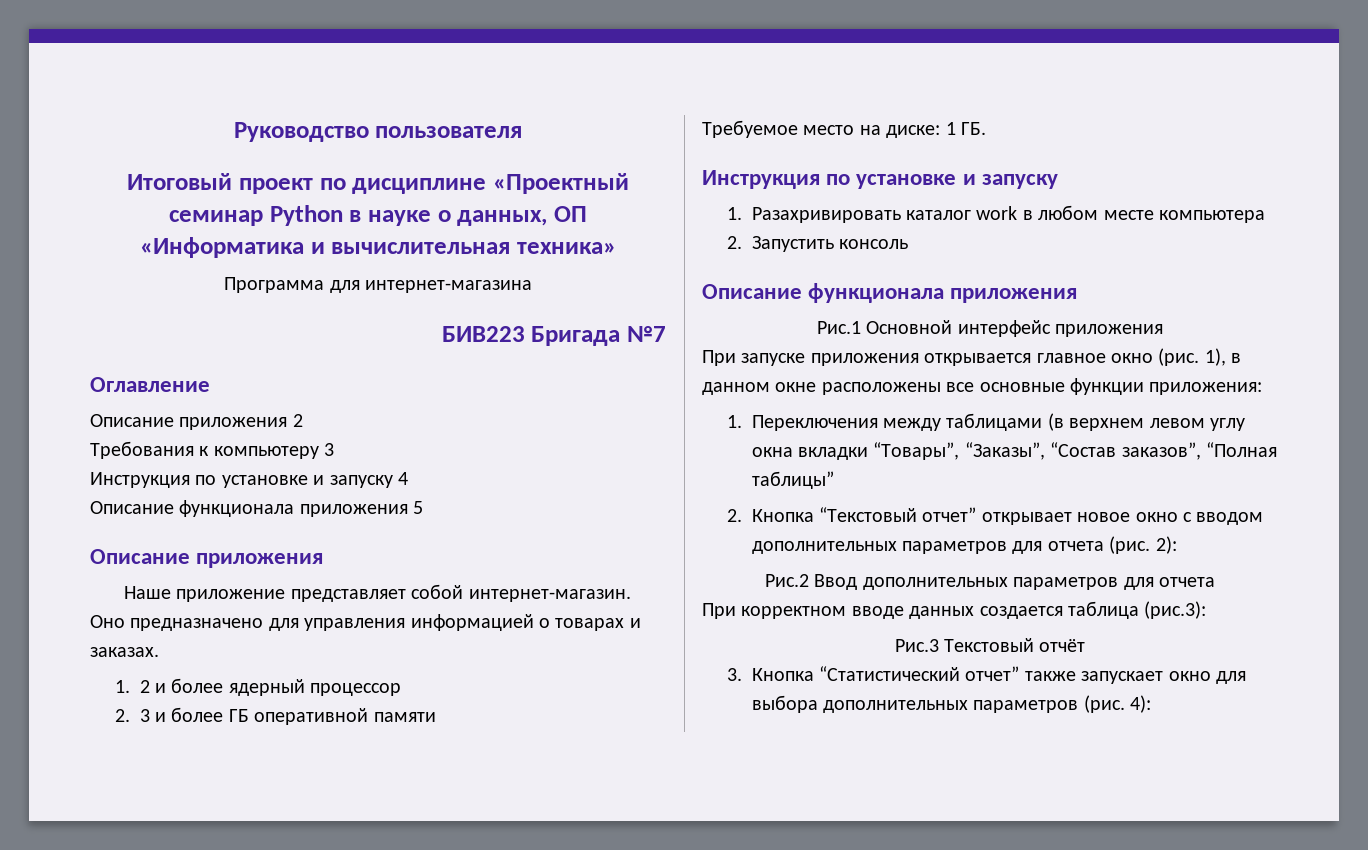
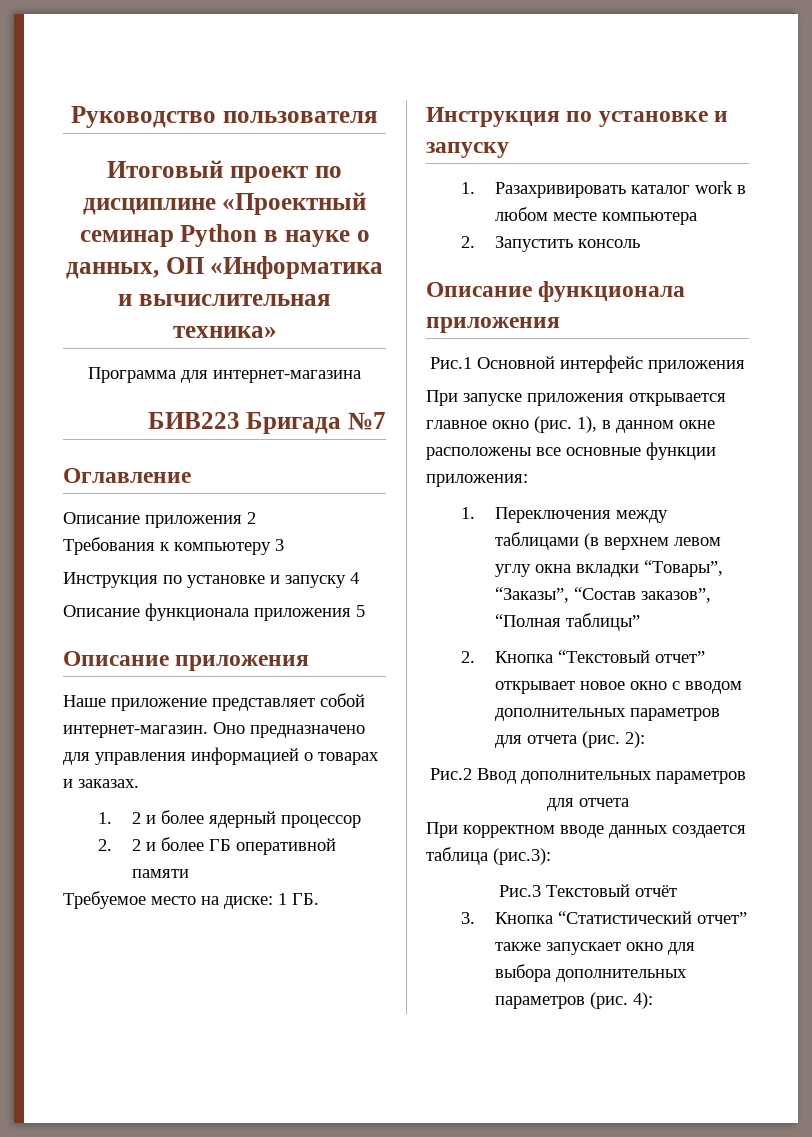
[139,709,150,722] 3 -> [132,839,142,851] 2

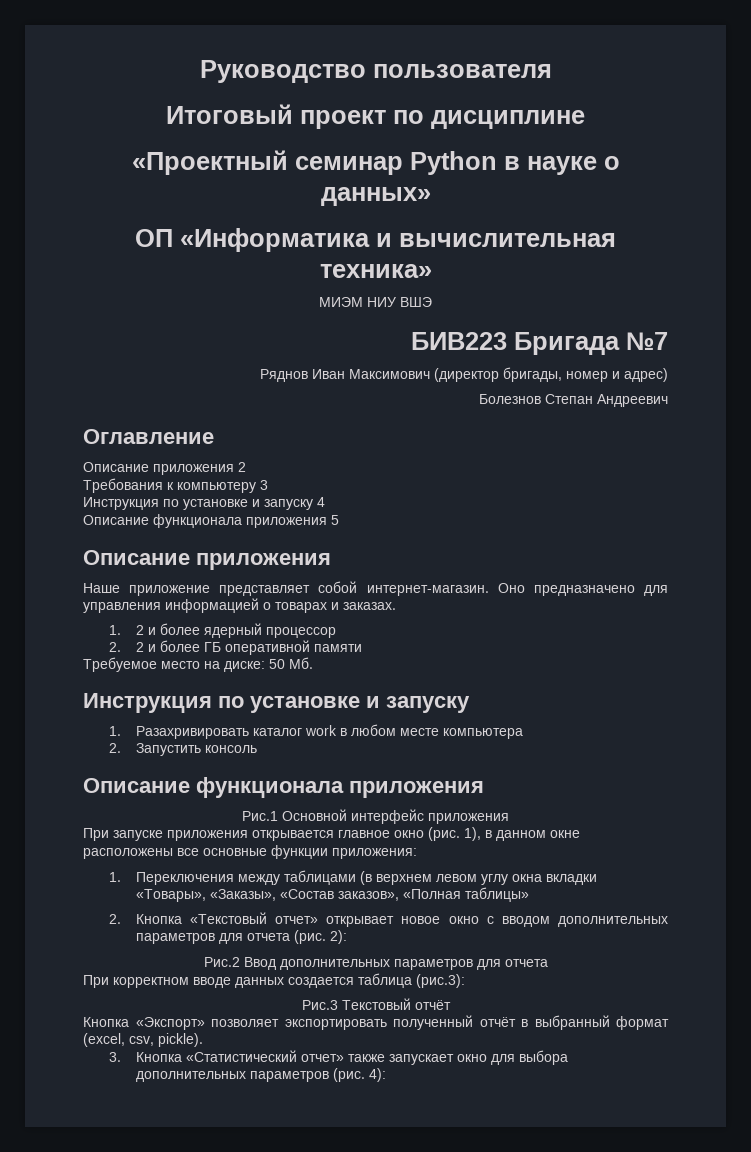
(216, 206) none -> (585, 119) //
[65,262,159,279] данных, -> [320,187,431,206] данных» //
[88,367,361,383] Программа для интернет-магазина -> [319,297,432,307] МИЭМ НИУ ВШЭ
(386, 421) none -> [260,367,668,382] [479,394,668,407] // Ряднов Иван Максимович (директор бригады, номер и адрес) // Болезнов Степан Андреевич
[278,893,319,905] 1 ГБ. -> [269,657,313,669] 50 Мб.
[644,560,724,577] [495,587,712,603] [495,613,641,631] “Товары”, “Заказы”, “Состав заказов”, “Полная таблицы” -> [135,887,529,902] «Товары», «Заказы», «Состав заказов», «Полная таблицы»
[558,650,706,663] “Текстовый отчет” -> [190,912,319,924] «Текстовый отчет»
(677, 891) none -> [83,1015,669,1030] [83,1033,203,1047] // Кнопка «Экспорт» позволяет экспортировать полученный отчёт в выбранный формат (excel, csv, pickle).
[558,911,748,924] “Статистический отчет” -> [185,1050,344,1062] «Статистический отчет»

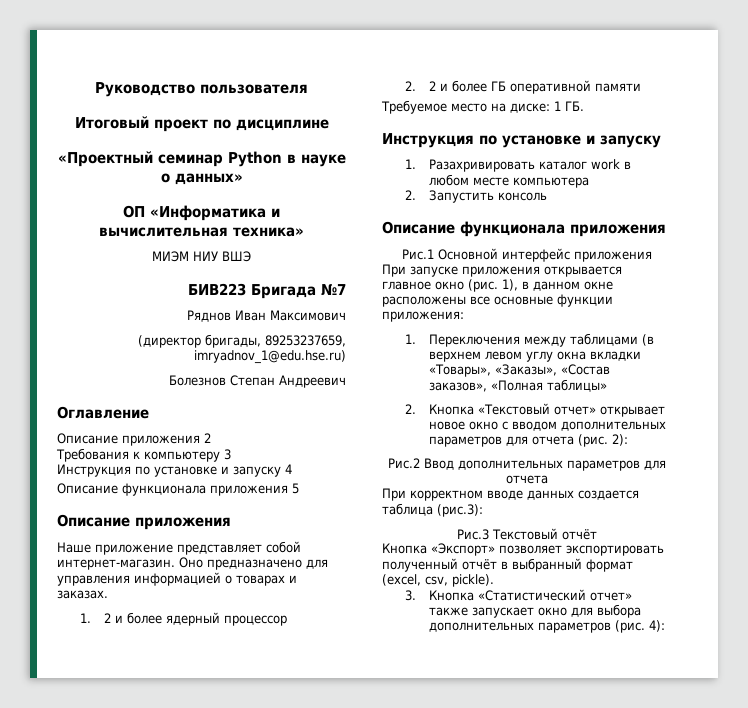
(430, 374) none -> (346, 315) //
[566,368,668,382] номер и адрес) -> [265,335,346,347] [194,350,346,364] 89253237659, imryadnov_1@edu.hse.ru)
[269,657,313,669] 50 Мб. -> [554,101,584,111] 1 ГБ.

